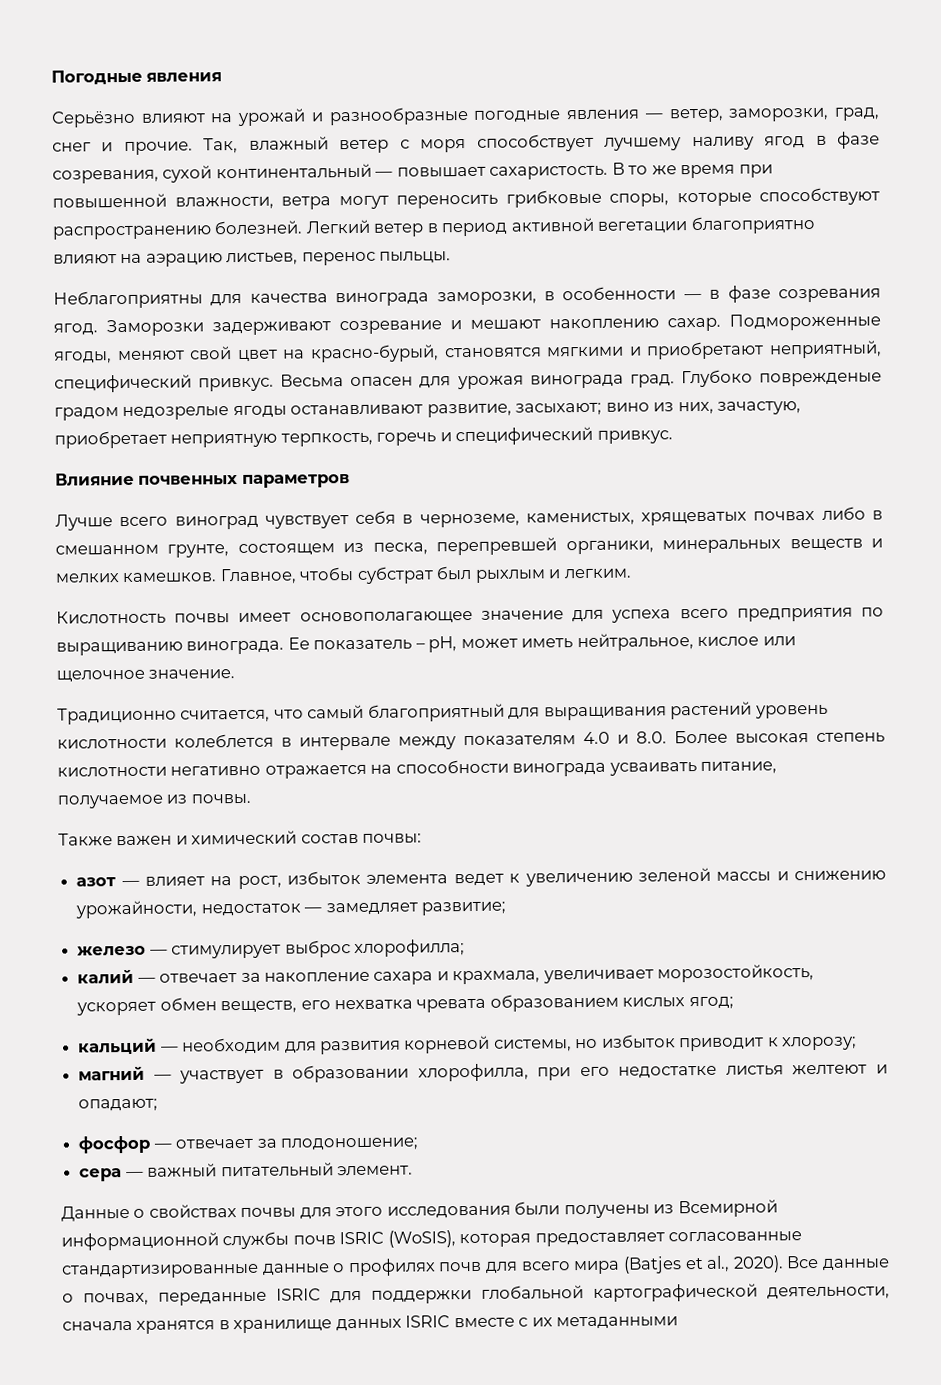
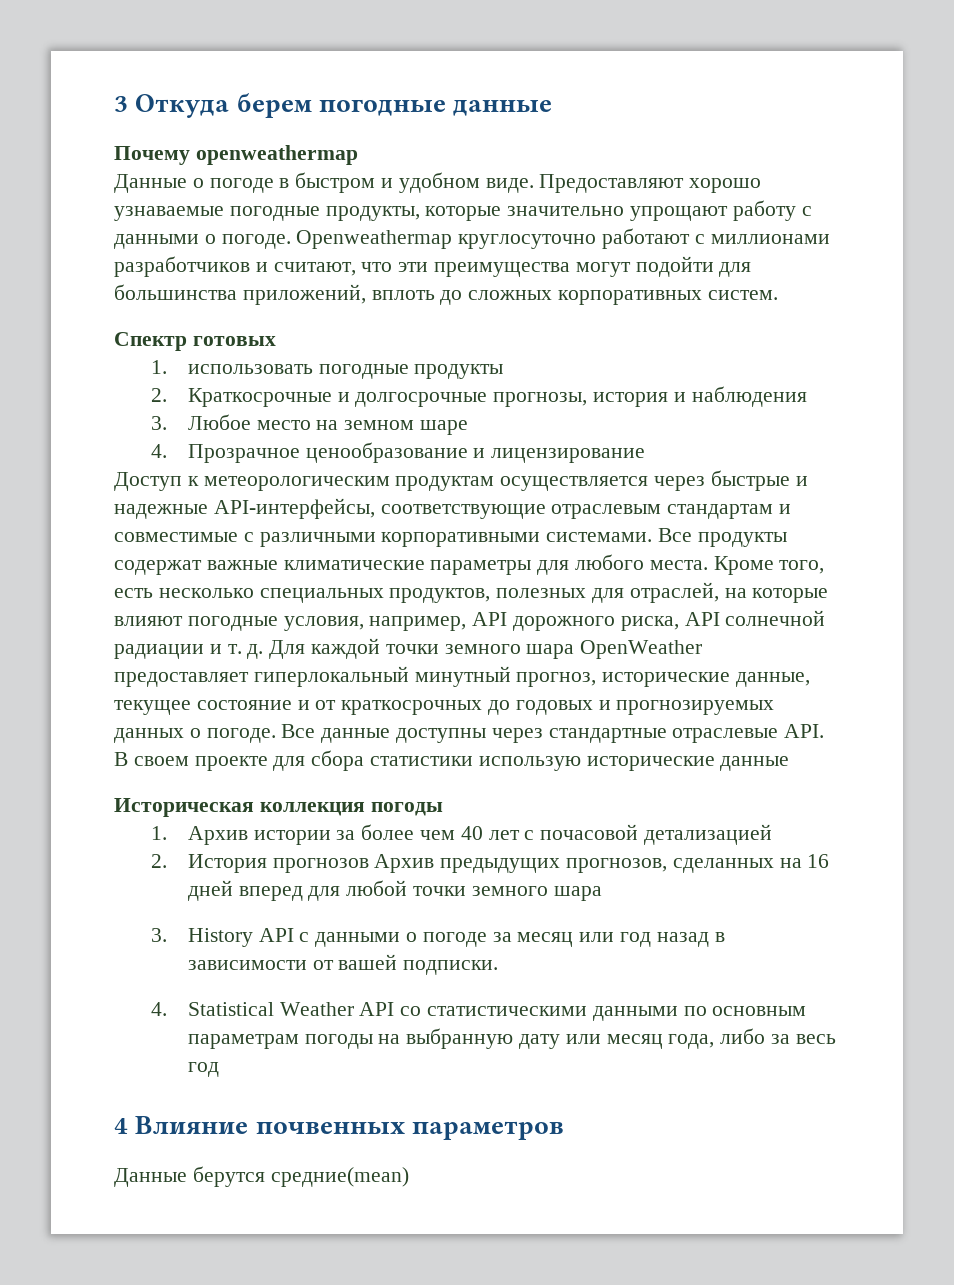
[51,69,223,85] [51,107,881,128] [52,131,880,156] [52,162,773,184] [52,187,880,210] [52,215,816,240] [53,251,452,267] [53,285,881,309] [53,313,881,337] [54,340,883,364] [54,369,882,393] [54,401,802,421] [54,426,673,449] [55,472,350,488] [55,506,883,531] [55,537,884,558] [55,565,632,585] [56,607,884,625] [56,633,796,656] [56,669,236,682] [57,701,828,725] [57,730,885,751] [57,759,778,779] [57,793,251,809] [58,830,423,846] [76,867,887,890] [75,900,506,919] [77,939,465,959] [77,964,815,985] [76,993,734,1016] [78,1034,858,1055] [78,1063,888,1084] [78,1098,159,1112] [78,1135,418,1154] [79,1162,413,1182] [61,1199,778,1222] [61,1230,803,1251] [61,1255,891,1279] [62,1283,890,1306] [62,1315,679,1334] Погодные явления // Серьёзно влияют на урожай и разнообразные погодные явления — ветер, заморозки, град, снег и прочие. Так, влажный ветер с моря способствует лучшему наливу ягод в фазе созревания, сухой континентальный — повышает сахаристость. В то же время при повышенной влажности, ветра могут переносить грибковые споры, которые способствуют распространению болезней. Легкий ветер в период активной вегетации благоприятно влияют на аэрацию листьев, перенос пыльцы. // Неблагоприятны для качества винограда заморозки, в особенности — в фазе созревания ягод. Заморозки задерживают созревание и мешают накоплению сахар. Подмороженные ягоды, меняют свой цвет на красно-бурый, становятся мягкими и приобретают неприятный, специфический привкус. Весьма опасен для урожая винограда град. Глубоко поврежденые градом недозрелые ягоды останавливают развитие, засыхают; вино из них, зачастую, приобретает неприятную терпкость, горечь и специфический привкус. // Влияние почвенных параметров // Лучше всего виноград чувствует себя в черноземе, каменистых, хрящеватых почвах либо в смешанном грунте, состоящем из песка, перепревшей органики, минеральных веществ и мелких камешков. Главное, чтобы субстрат был рыхлым и легким. // Кислотность почвы имеет основополагающее значение для успеха всего предприятия по выращиванию винограда. Ее показатель – pH, может иметь нейтральное, кислое или щелочное значение. // Традиционно считается, что самый благоприятный для выращивания растений уровень кислотности колеблется в интервале между показателям 4.0 и 8.0. Более высокая степень кислотности негативно отражается на способности винограда усваивать питание, получаемое из почвы. // Также важен и химический состав почвы: // азот ― влияет на рост, избыток элемента ведет к увеличению зеленой массы и снижению урожайности, недостаток ― замедляет развитие; // железо ― стимулирует выброс хлорофилла; // калий ― отвечает за накопление сахара и крахмала, увеличивает морозостойкость, ускоряет обмен веществ, его нехватка чревата образованием кислых ягод; // кальций ― необходим для развития корневой системы, но избыток приводит к хлорозу; // магний ― участвует в образовании хлорофилла, при его недостатке листья желтеют и опадают; // фосфор ― отвечает за плодоношение; // сера ― важный питательный элемент. // Данные о свойствах почвы для этого исследования были получены из Всемирной информационной службы почв ISRIC (WoSIS), которая предоставляет согласованные стандартизированные данные о профилях почв для всего мира (Batjes et al., 2020). Все данные о почвах, переданные ISRIC для поддержки глобальной картографической деятельности, сначала хранятся в хранилище данных ISRIC вместе с их метаданными -> [114,93,553,118] [114,145,358,165] [114,172,762,193] [114,200,812,221] [114,228,830,249] [114,256,752,277] [114,284,778,305] [114,332,276,351] [150,360,504,379] [150,386,807,407] [150,414,468,435] [150,442,646,463] [114,470,808,491] [114,498,792,519] [114,528,787,547] [114,554,825,575] [114,582,829,603] [114,610,826,631] [114,638,703,659] [114,666,811,687] [114,700,775,715] [114,724,825,743] [114,750,790,771] [114,798,443,817] [150,824,772,845] [150,854,830,873] [187,880,602,901] [150,928,725,947] [187,954,499,975] [150,1002,807,1021] [187,1028,836,1049] [187,1062,219,1077] [114,1116,564,1140] [114,1166,409,1187] 3 Откуда берем погодные данные // Почему openweathermap // Данные о погоде в быстром и удобном виде. Предоставляют хорошо узнаваемые погодные продукты, которые значительно упрощают работу с данными о погоде. Openweathermap круглосуточно работают с миллионами разработчиков и считают, что эти преимущества могут подойти для большинства приложений, вплоть до сложных корпоративных систем. // Спектр готовых // 1. использовать погодные продукты // 2. Краткосрочные и долгосрочные прогнозы, история и наблюдения // 3. Любое место на земном шаре // 4. Прозрачное ценообразование и лицензирование // Доступ к метеорологическим продуктам осуществляется через быстрые и надежные API-интерфейсы, соответствующие отраслевым стандартам и совместимые с различными корпоративными системами. Все продукты содержат важные климатические параметры для любого места. Кроме того, есть несколько специальных продуктов, полезных для отраслей, на которые влияют погодные условия, например, API дорожного риска, API солнечной радиации и т. д. Для каждой точки земного шара OpenWeather предоставляет гиперлокальный минутный прогноз, исторические данные, текущее состояние и от краткосрочных до годовых и прогнозируемых данных о погоде. Все данные доступны через стандартные отраслевые API. В своем проекте для сбора статистики использую исторические данные // Историческая коллекция погоды // 1. Архив истории за более чем 40 лет с почасовой детализацией // 2. История прогнозов Архив предыдущих прогнозов, сделанных на 16 дней вперед для любой точки земного шара // 3. History API с данными о погоде за месяц или год назад в зависимости от вашей подписки. // 4. Statistical Weather API со статистическими данными по основным параметрам погоды на выбранную дату или месяц года, либо за весь год // 4 Влияние почвенных параметров // Данные берутся средние(mean)

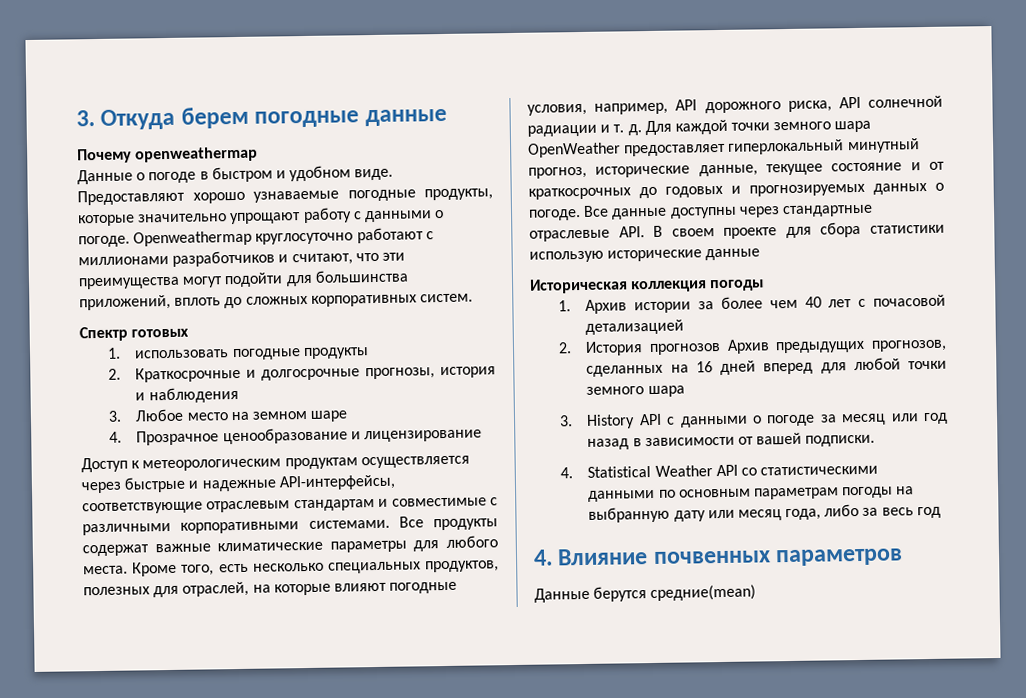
[114,96,128,112] 3 -> [76,110,95,127] 3.
[114,1118,128,1134] 4 -> [533,549,553,566] 4.

